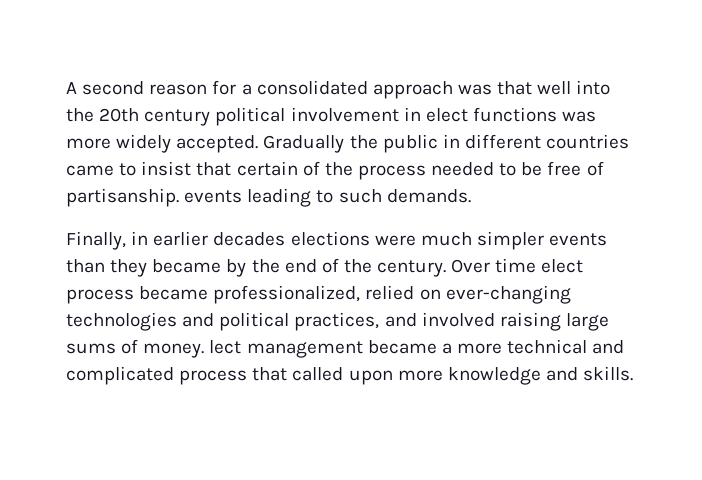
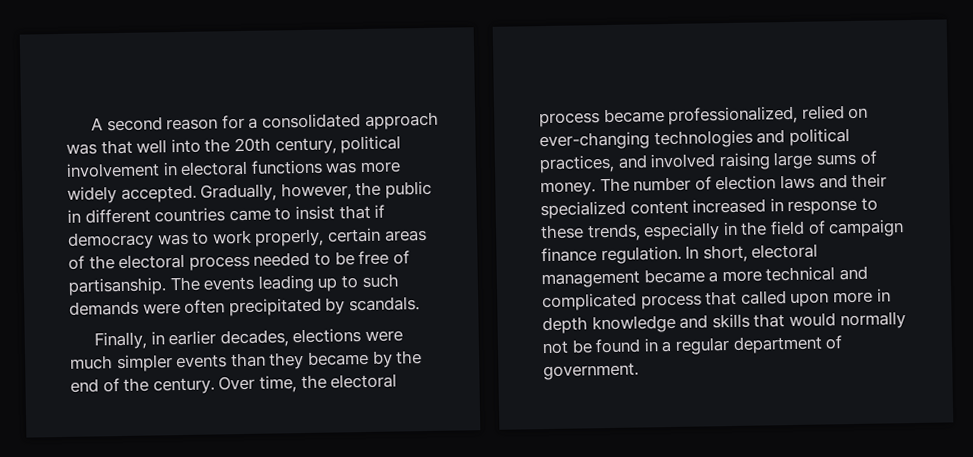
[144,109,211,126] century -> [274,137,337,155] century,
[425,108,468,122] elect -> [180,160,249,177] electoral
[263,135,345,153] Gradually -> [200,182,352,202] Gradually, however,
[236,161,353,176] certain of the -> [374,204,386,218] [68,227,427,250] [68,253,186,270] if democracy was to work properly, certain areas of the electoral
(179, 197) none -> [169,276,200,292] The
(312, 197) none -> [317,277,339,292] up
[386,189,471,203] demands. -> [69,296,420,317] demands were often precipitated by scandals.
[213,232,286,246] decades -> [219,329,289,348] decades,
[495,258,584,273] time elect -> [258,373,398,393] time, the electoral
[209,340,242,354] lect -> [599,173,888,193] [540,197,878,220] [540,219,905,242] [541,243,819,265] The number of election laws and their specialized content increased in response to these trends, especially in the field of campaign finance regulation. In short, electoral
[447,366,634,385] knowledge and skills. -> [876,288,891,302] [542,311,906,335] [542,335,844,355] [543,362,639,381] in depth knowledge and skills that would normally not be found in a regular department of government.

